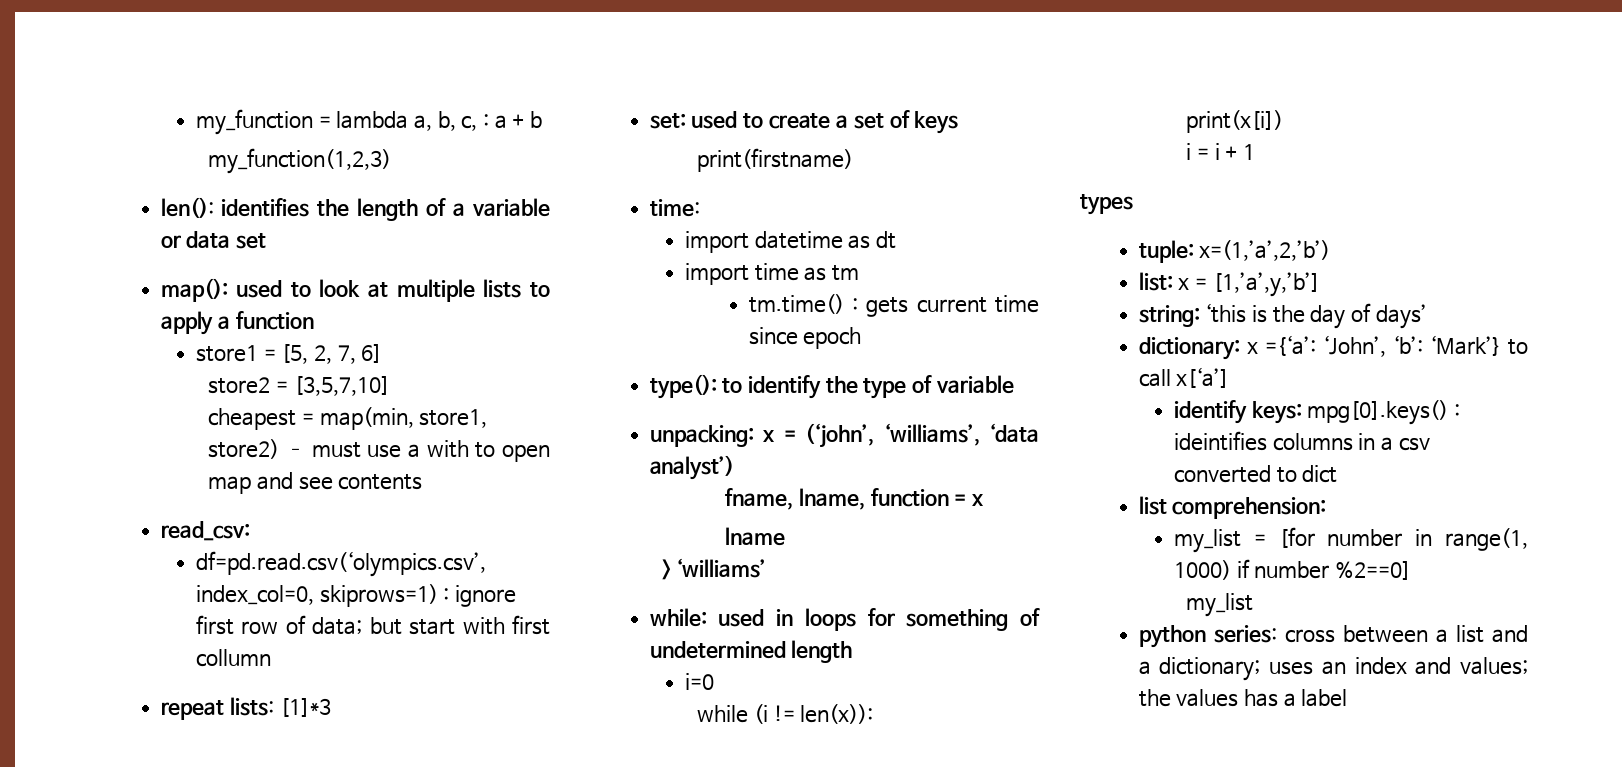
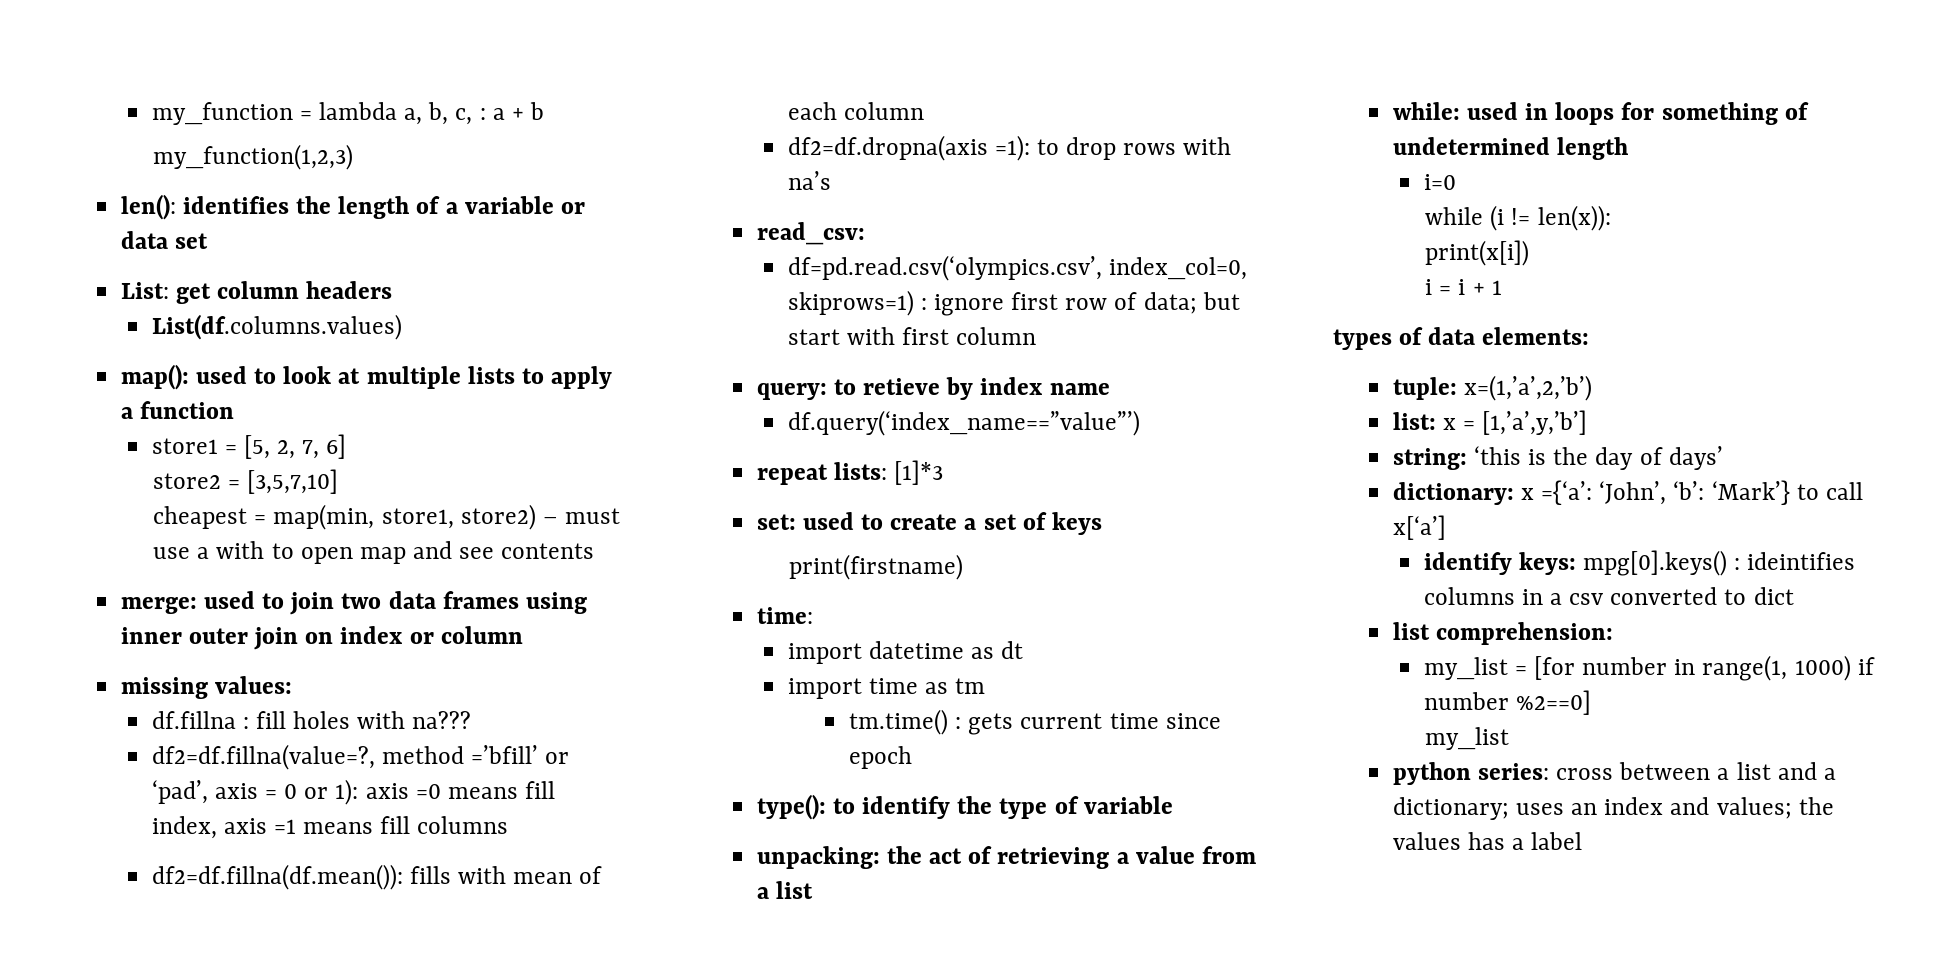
(266, 241) none -> [120,281,393,304] [151,314,402,340] // List: get column headers // List(df.columns.values)
(423, 482) none -> [120,591,587,615] [120,626,523,650] [120,676,293,699] [151,711,472,729] [151,744,570,770] [151,779,555,805] [151,816,509,839] [151,864,603,890] [787,102,924,120] [787,135,1232,161] [787,171,831,190] // merge: used to join two data frames using inner outer join on index or column // missing values: // df.fillna : fill holes with na??? // df2=df.fillna(value=?, method =’bfill’ or ‘pad’, axis = 0 or 1): axis =0 means fill index, axis =1 means fill columns // df2=df.fillna(df.mean()): fills with mean of each column // df2=df.dropna(axis =1): to drop rows with na’s
[195,649,271,667] collumn -> [956,327,1037,345] [756,377,1110,400] [787,410,1140,436] column // query: to retieve by index name // df.query(‘index_name==”value”’)
[763,423,1040,448] [649,455,735,480] [725,488,985,510] [725,527,786,546] [661,558,767,580] x = (‘john’, ‘williams’, ‘data analyst’) // fname, lname, function = x // lname // > ‘williams’ -> [887,846,1256,869] [756,881,814,899] the act of retrieving a value from a list
(1133, 204) none -> [1399,327,1590,345] of data elements:

